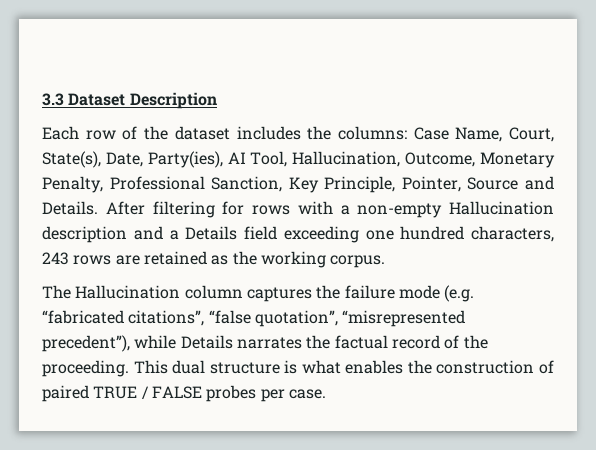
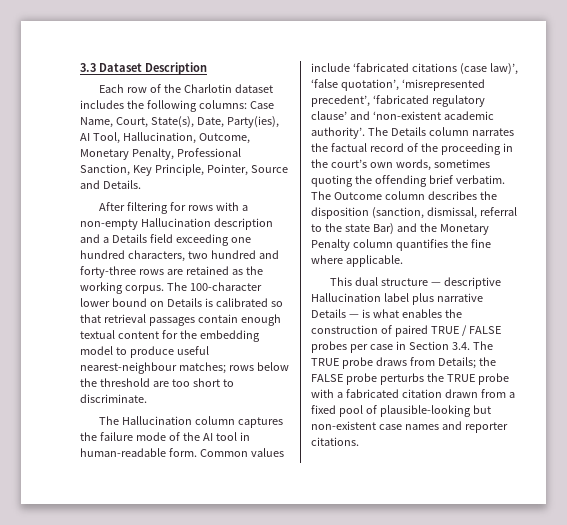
(169, 133) none -> [183,84,232,93] Charlotin
(332, 133) none -> [146,100,197,112] following
(98, 208) none -> (141, 184) //
[42,252,69,265] 243 -> [187,250,279,259] [80,266,136,278] two hundred and forty-three
(386, 261) none -> [166,282,262,291] [80,298,283,307] [80,314,281,326] [80,330,260,342] [80,346,209,358] [80,362,289,374] [80,378,234,387] [80,394,147,403] The 100-character lower bound on Details is calibrated so that retrieval passages contain enough textual content for the embedding model to produce useful nearest-neighbour matches; rows below the threshold are too short to discriminate.
[444,285,475,302] [42,310,466,327] [42,335,233,352] (e.g. “fabricated citations”, “false quotation”, “misrepresented precedent”), while Details -> [168,432,250,441] [80,448,284,457] [311,63,518,75] [311,79,485,91] [311,95,485,107] [311,111,494,120] [311,127,469,139] of the AI tool in human-readable form. Common values include ‘fabricated citations (case law)’, ‘false quotation’, ‘misrepresented precedent’, ‘fabricated regulatory clause’ and ‘non-existent academic authority’. The Details column
[42,360,280,377] proceeding. This dual structure -> [440,143,513,155] [311,159,490,171] [311,175,505,187] [311,191,497,200] [311,207,517,219] [311,223,489,235] [311,239,491,251] [311,255,403,267] [329,277,501,289] [311,293,483,305] [311,309,359,318] proceeding in the court’s own words, sometimes quoting the offending brief verbatim. The Outcome column describes the disposition (sanction, dismissal, referral to the state Bar) and the Monetary Penalty column quantifies the fine where applicable. // This dual structure — descriptive Hallucination label plus narrative Details —
[288,389,326,399] case. -> [369,341,493,350] [311,357,496,369] [311,373,509,385] [311,389,515,398] [311,405,491,417] [311,421,508,433] [311,437,359,446] case in Section 3.4. The TRUE probe draws from Details; the FALSE probe perturbs the TRUE probe with a fabricated citation drawn from a fixed pool of plausible-looking but non-existent case names and reporter citations.

